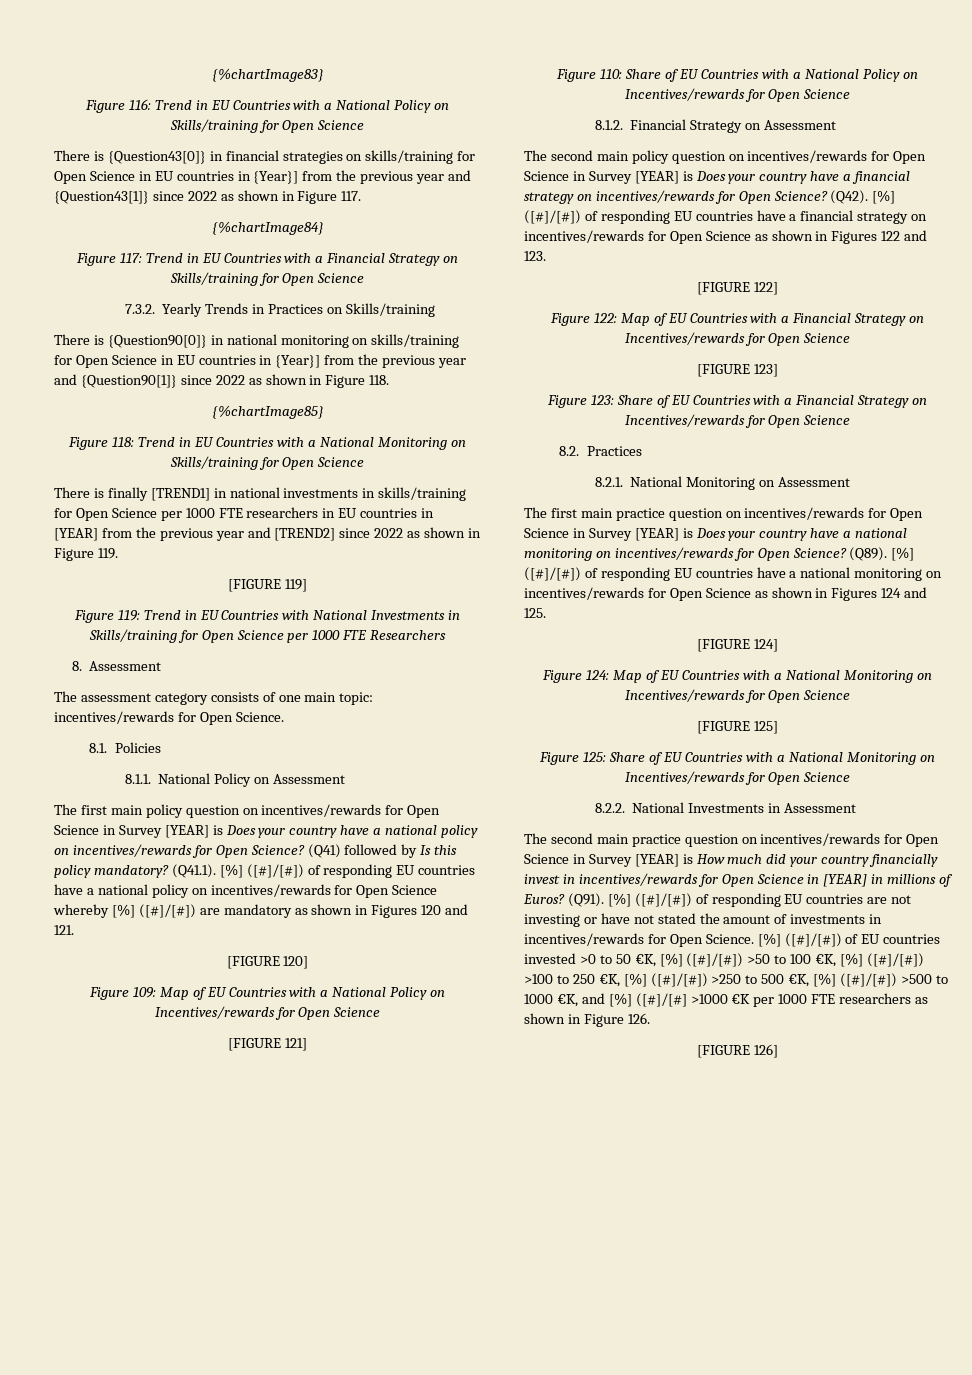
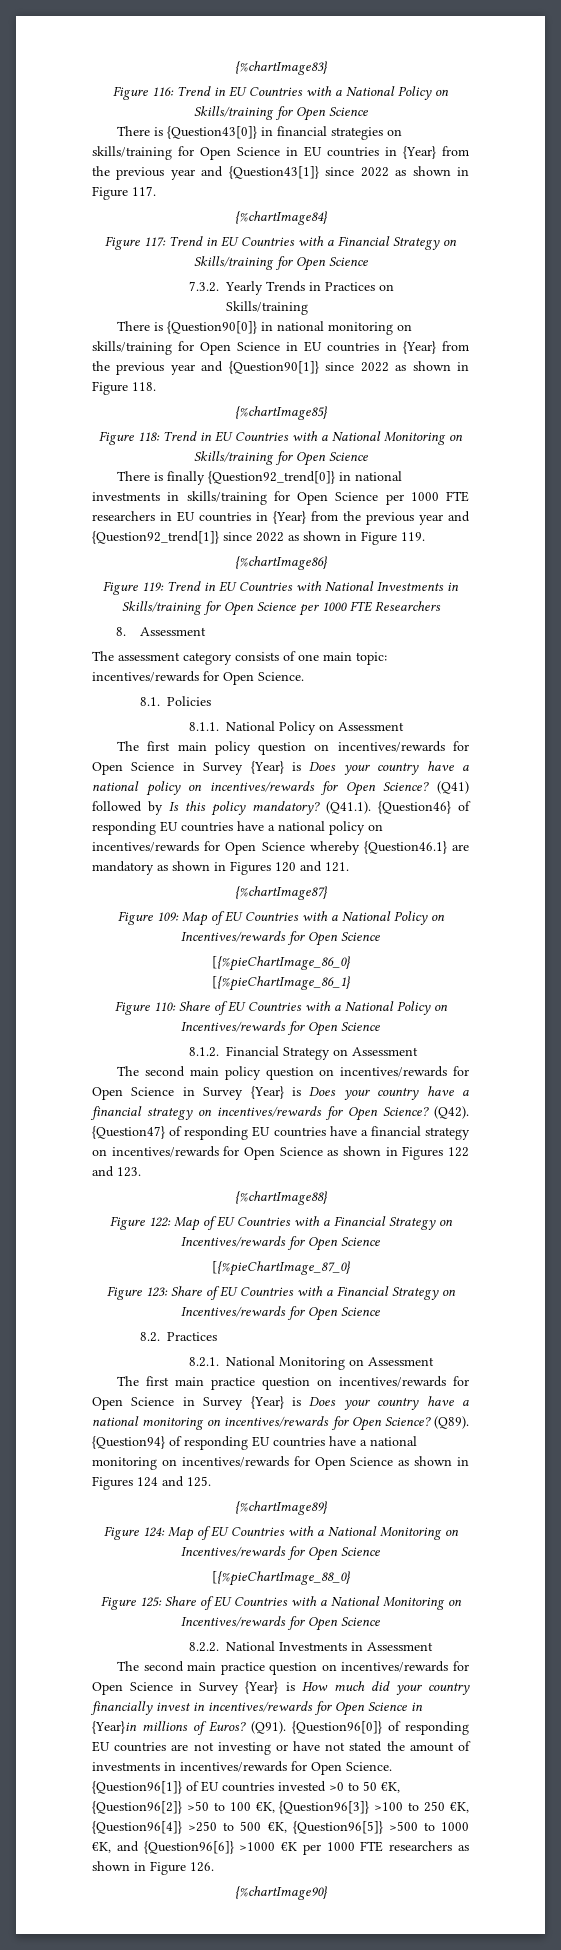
[253,171,299,184] {Year}] -> [403,146,436,159] {Year}
[275,355,321,368] {Year}] -> [403,341,436,354] {Year}
[150,488,210,501] [TREND1] -> [208,471,336,484] {Question92_trend[0]}
[54,527,336,541] [YEAR] from the previous year and [TREND2] -> [273,511,470,525] [92,531,219,544] {Year} from the previous year and {Question92_trend[1]}
[228,579,307,592] [FIGURE 119] -> [234,556,327,570] {%chartImage86}
[164,825,209,838] [YEAR] -> [250,761,284,774] {Year}
[219,864,304,878] [%] ([#]/[#]) -> [378,801,451,814] {Question46}
[111,904,196,918] [%] ([#]/[#]) -> [363,841,447,854] {Question46.1}
[226,956,309,969] [FIGURE 120] -> [234,886,327,900] {%chartImage87}
[228,1038,307,1051] [FIGURE 121] -> [211,956,350,971] [211,976,350,991] [{%pieChartImage_86_0} // [{%pieChartImage_86_1}
[634,171,679,184] [YEAR] -> [250,1086,284,1099] {Year}
[872,190,896,204] [524,210,581,224] [%] ([#]/[#]) -> [92,1126,165,1139] {Question47}
[697,282,778,295] [FIGURE 122] -> [234,1191,327,1205] {%chartImage88}
[697,364,778,377] [FIGURE 123] -> [211,1261,350,1276] [{%pieChartImage_87_0}
[634,528,679,541] [YEAR] -> [250,1396,284,1409] {Year}
[891,547,915,561] [524,567,581,581] [%] ([#]/[#]) -> [92,1436,165,1449] {Question94}
[697,639,778,652] [FIGURE 124] -> [234,1501,327,1515] {%chartImage89}
[697,721,778,734] [FIGURE 125] -> [211,1571,350,1586] [{%pieChartImage_88_0}
[634,854,679,867] [YEAR] -> [245,1681,279,1694] {Year}
[823,874,884,887] [YEAR] in -> [92,1721,137,1734] {Year}in
[607,893,692,907] [%] ([#]/[#]) -> [292,1721,382,1734] {Question96[0]}
[757,933,842,947] [%] ([#]/[#]) -> [92,1781,182,1794] {Question96[1]}
[659,953,744,967] [%] ([#]/[#]) -> [92,1801,182,1814] {Question96[2]}
[840,953,924,967] [%] ([#]/[#]) -> [279,1801,370,1814] {Question96[3]}
[623,973,708,987] [%] ([#]/[#]) -> [92,1821,182,1834] {Question96[4]}
[813,973,898,987] [%] ([#]/[#]) -> [292,1821,383,1834] {Question96[5]}
[608,993,687,1007] [%] ([#]/[#] -> [143,1841,234,1854] {Question96[6]}
[697,1044,778,1058] [FIGURE 126] -> [234,1886,327,1900] {%chartImage90}

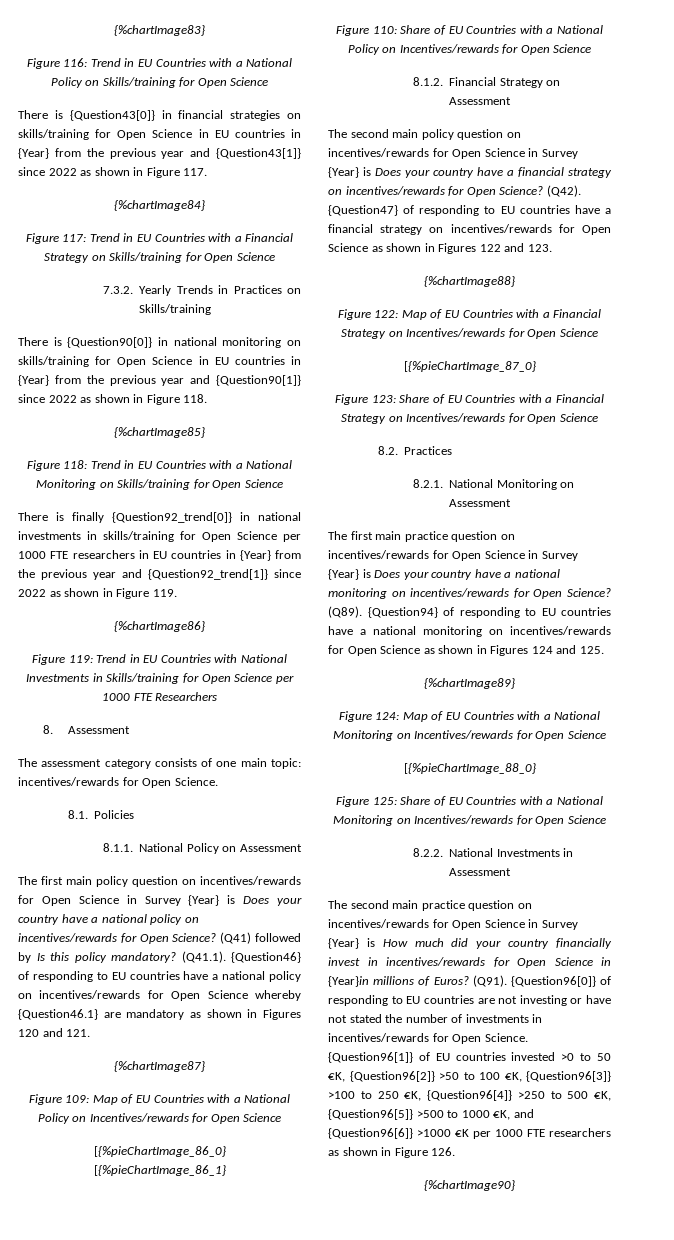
(156, 828) none -> [96,972,108,980] to
(249, 1133) none -> [484,206,496,214] to
(248, 1443) none -> [525,608,536,616] to
(469, 1728) none -> [391,996,403,1004] to
[409,1742,454,1752] amount -> [405,1014,448,1023] number

